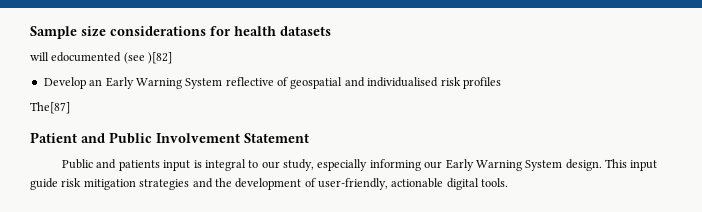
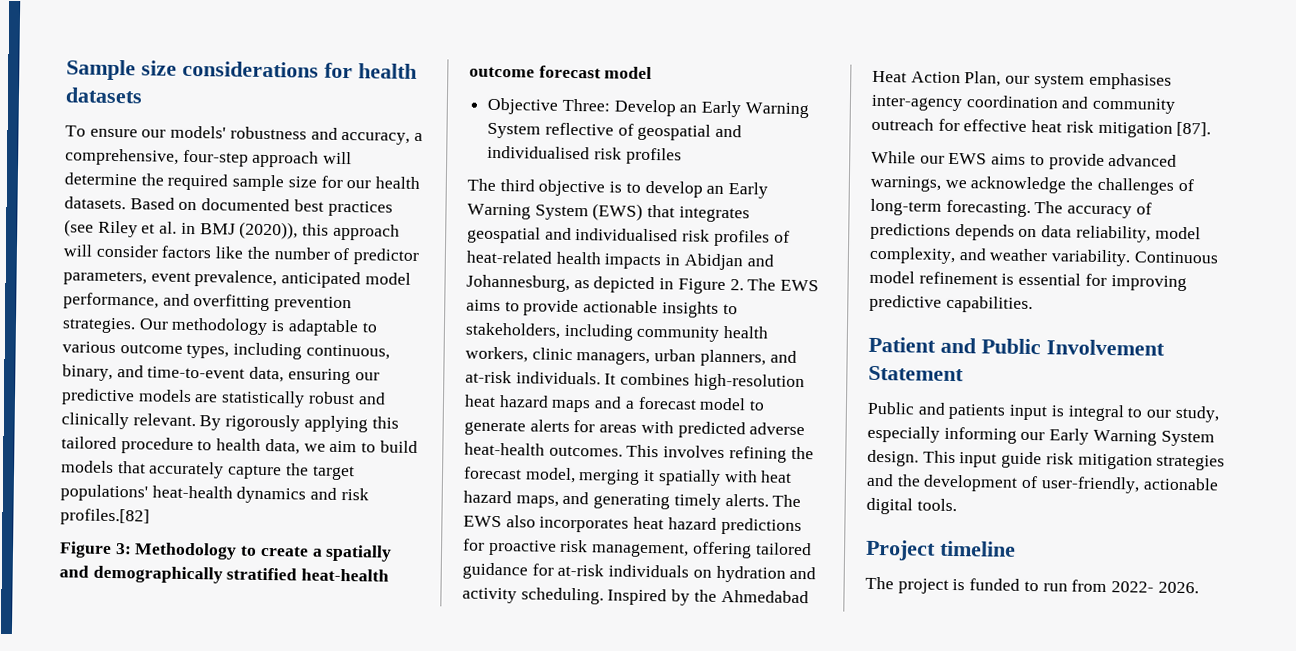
[30,52,173,64] will edocumented (see )[82] // -> [65,125,424,145] [65,148,353,168] [64,172,421,192] [64,196,393,217] [64,219,400,241] [63,244,420,266] [63,270,411,289] [63,292,353,313] [62,317,378,337] [62,341,390,360] [62,364,380,385] [61,388,386,408] [61,412,399,433] [61,436,418,455] [61,460,355,481] [60,484,369,504] [60,508,150,526] [59,541,393,562] [59,565,390,584] [469,65,653,80] [487,97,610,115] To ensure our models' robustness and accuracy, a comprehensive, four-step approach will determine the required sample size for our health datasets. Based on documented best practices (see Riley et al. in BMJ (2020)), this approach will consider factors like the number of predictor parameters, event prevalence, anticipated model performance, and overfitting prevention strategies. Our methodology is adaptable to various outcome types, including continuous, binary, and time-to-event data, ensuring our predictive models are statistically robust and clinically relevant. By rigorously applying this tailored procedure to health data, we aim to build models that accurately capture the target populations' heat-health dynamics and risk profiles.[82] // Figure 3: Methodology to create a spatially and demographically stratified heat-health outcome forecast model // Objective Three:
[30,102,70,114] The[87] -> [467,178,769,199] [467,203,750,223] [467,226,790,247] [466,250,774,271] [466,274,820,295] [466,299,738,318] [465,322,769,342] [465,346,797,367] [465,370,805,392] [464,394,766,413] [464,419,806,439] [464,442,814,463] [463,466,793,486] [463,490,802,510] [463,515,802,536] [463,538,812,559] [462,562,817,583] [462,587,809,606] [872,70,1172,90] [871,94,1177,114] [871,117,1212,138] [871,150,1178,170] [870,175,1194,195] [870,198,1152,219] [870,222,1201,243] [869,246,1219,267] [869,270,1187,292] [869,294,1033,314] The third objective is to develop an Early Warning System (EWS) that integrates geospatial and individualised risk profiles of heat-related health impacts in Abidjan and Johannesburg, as depicted in Figure 2. The EWS aims to provide actionable insights to stakeholders, including community health workers, clinic managers, urban planners, and at-risk individuals. It combines high-resolution heat hazard maps and a forecast model to generate alerts for areas with predicted adverse heat-health outcomes. This involves refining the forecast model, merging it spatially with heat hazard maps, and generating timely alerts. The EWS also incorporates heat hazard predictions for proactive risk management, offering tailored guidance for at-risk individuals on hydration and activity scheduling. Inspired by the Ahmedabad Heat Action Plan, our system emphasises inter-agency coordination and community outreach for effective heat risk mitigation [87]. // While our EWS aims to provide advanced warnings, we acknowledge the challenges of long-term forecasting. The accuracy of predictions depends on data reliability, model complexity, and weather variability. Continuous model refinement is essential for improving predictive capabilities.
(509, 182) none -> [865,539,1016,561] [865,576,1199,594] // Project timeline // The project is funded to run from 2022- 2026.

